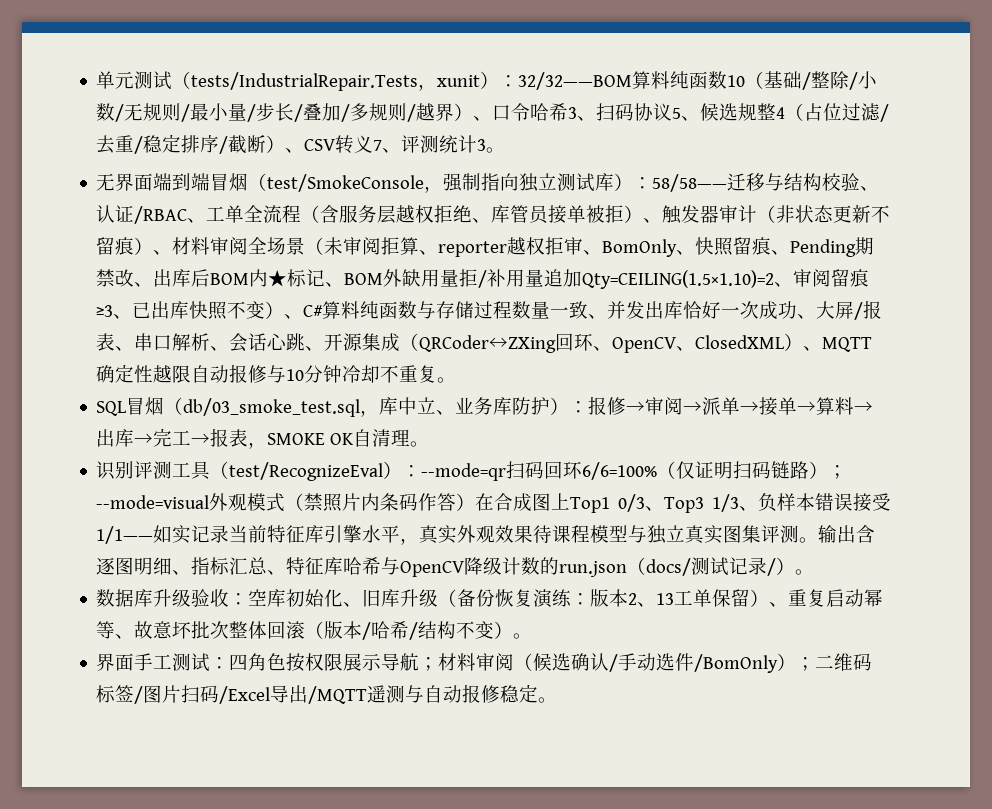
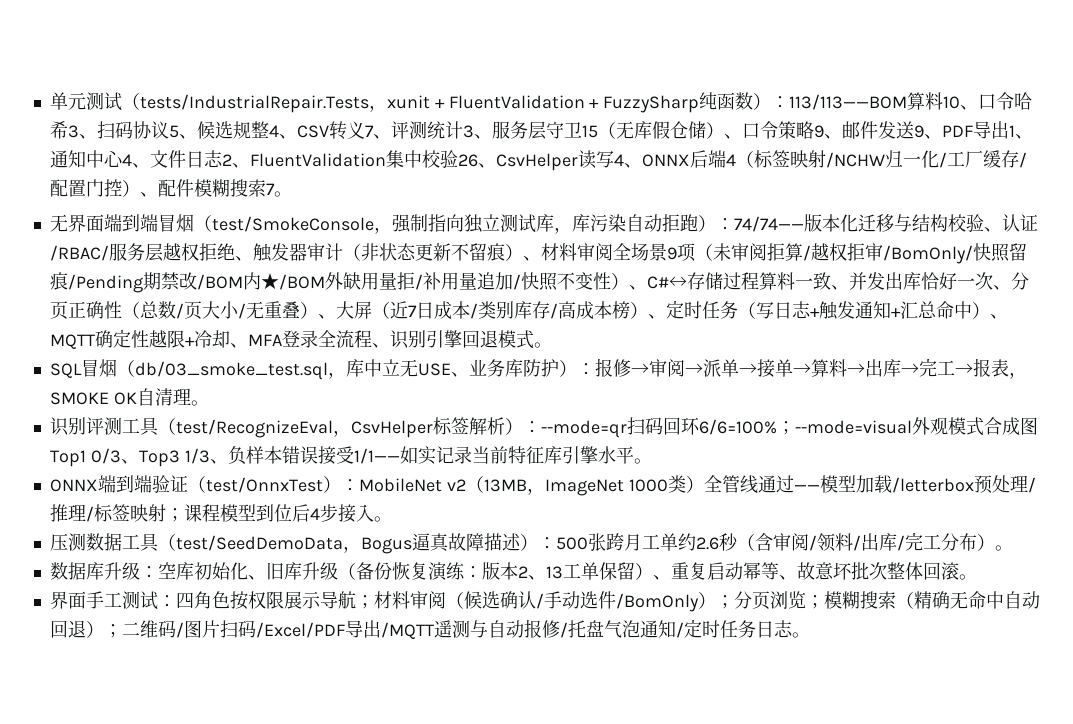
[480,71,878,90] [96,103,474,122] ）：32/32——BOM算料纯函数10（基础/整除/小数/无规则/最小量/步长/叠加/多规则/越界） -> [434,92,961,113] + FluentValidation + FuzzySharp纯函数）：113/113——BOM算料10
[785,103,890,122] [96,134,286,154] （占位过滤/去重/稳定排序/截断） -> (279, 131) none
(487, 145) none -> [473,121,1033,140] [49,150,1027,171] [49,179,275,197] 、服务层守卫15（无库假仓储）、口令策略9、邮件发送9、PDF导出1、通知中心4、文件日志2、FluentValidation集中校验26、CsvHelper读写4、ONNX后端4（标签映射/NCHW归一化/工厂缓存/配置门控）、配件模糊搜索7
[614,173,728,192] ）：58/58—— -> [553,214,858,234] ，库污染自动拒跑）：74/74——版本化
[134,205,644,224] /RBAC、工单全流程（含服务层越权拒绝、库管员接单被拒） -> [49,243,235,262] /RBAC/服务层越权拒绝
(306, 246) none -> [666,243,696,262] 9项
[419,241,508,257] 、reporter -> [802,245,811,261] /
[583,237,875,257] [96,269,384,287] 、BomOnly、快照留痕、Pending期禁改、出库后BOM内★标记、BOM -> [882,243,1027,264] [49,272,325,293] /BomOnly/快照留痕/Pending期禁改/BOM内★/BOM
[582,269,870,289] [96,301,437,320] Qty=CEILING(1.5×1.10)=2、审阅留痕≥3、已出库快照不变）、C#算料纯函数与 -> [512,272,687,291] /快照不变性）、C#↔
[512,301,551,319] 数量 -> [758,272,795,290] 算料
[759,300,883,320] [96,333,785,353] 成功、大屏/报表、串口解析、会话心跳、开源集成（QRCoder↔ZXing回环、OpenCV、ClosedXML -> [992,272,1029,290] [49,300,972,320] 、分页正确性（总数/页大小/无重叠）、大屏（近7日成本/类别库存/高成本榜）、定时任务（写日志+触发通知+汇总命中
[191,364,438,383] 自动报修与10分钟冷却不重复 -> [184,330,534,349] +冷却、MFA登录全流程、识别引擎回退模式
(437, 405) none -> [399,359,451,377] 无USE
(384, 471) none -> [332,417,505,438] ，CsvHelper标签解析
[657,461,848,479] [96,493,571,512] （仅证明扫码链路）；--mode=visual外观模式（禁照片内条码作答）在合成图上 -> [776,417,1038,436] ；--mode=visual外观模式合成图
[400,525,876,545] [96,557,777,577] ，真实外观效果待课程模型与独立真实图集评测。输出含逐图明细、指标汇总、特征库哈希与OpenCV降级计数的run.json（docs/测试记录/ -> [633,458,652,464] [49,475,1036,496] [49,504,392,523] [49,532,977,554] 。 // ONNX端到端验证（test/OnnxTest）：MobileNet v2（13MB，ImageNet 1000类）全管线通过——模型加载/letterbox预处理/推理/标签映射；课程模型到位后4步接入。 // 压测数据工具（test/SeedDemoData，Bogus逼真故障描述）：500张跨月工单约2.6秒（含审阅/领料/出库/完工分布
[191,589,230,607] 验收 -> (140, 571) none
[305,621,514,640] （版本/哈希/结构不变） -> (959, 571) none
[815,653,873,671] [96,685,135,703] 二维码标签 -> [733,591,1040,610] [49,620,176,638] 分页浏览；模糊搜索（精确无命中自动回退）；二维码
[219,686,271,704] /Excel -> [255,622,345,638] /Excel/PDF
[500,684,539,703] 稳定 -> [559,619,793,638] /托盘气泡通知/定时任务日志

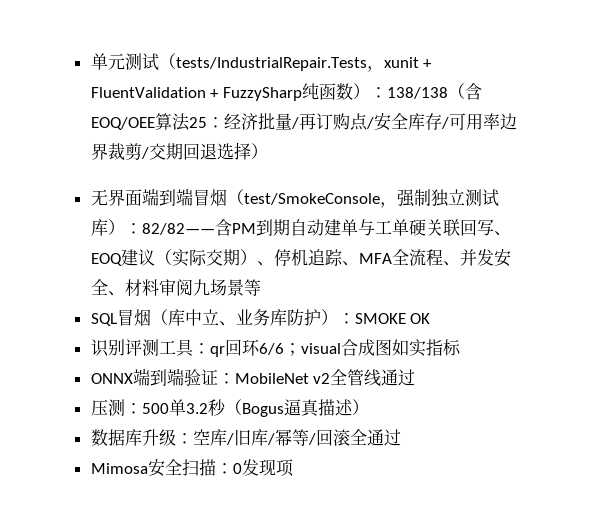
[789,92,1033,110] [49,121,1033,140] [49,150,1027,171] [49,179,292,197] 113/113——BOM算料10、口令哈希3、扫码协议5、候选规整4、CSV转义7、评测统计3、服务层守卫15（无库假仓储）、口令策略9、邮件发送9、PDF导出1、通知中心4、文件日志2、FluentValidation集中校验26、CsvHelper读写4、ONNX后端4（标签映射/NCHW归一化/工厂缓存/配置门控）、配件模糊搜索7。 -> [386,83,482,100] [90,113,517,131] [90,142,268,161] 138/138（含EOQ/OEE算法25：经济批量/再订购点/安全库存/可用率边界裁剪/交期回退选择）
[427,214,464,232] 指向 -> (431, 197) none
[553,214,1038,234] [49,243,1027,264] [49,272,1029,293] [49,300,1008,320] [49,329,552,350] [49,358,1027,380] ，库污染自动拒跑）：74/74——版本化迁移与结构校验、认证/RBAC/服务层越权拒绝、触发器审计（非状态更新不留痕）、材料审阅全场景9项（未审阅拒算/越权拒审/BomOnly/快照留痕/Pending期禁改/BOM内★/BOM外缺用量拒/补用量追加/快照不变性）、C#↔存储过程算料一致、并发出库恰好一次、分页正确性（总数/页大小/无重叠）、大屏（近7日成本/类别库存/高成本榜）、定时任务（写日志+触发通知+汇总命中）、MQTT确定性越限+冷却、MFA登录全流程、识别引擎回退模式。 // SQL冒烟（db/03_smoke_test.sql，库中立无USE、业务库防护）：报修→审阅→派单→接单→算料→出库→完工→报表， -> [107,219,511,236] [90,249,511,267] [90,279,261,297] [90,309,355,326] ）：82/82——含PM到期自动建单与工单硬关联回写、EOQ建议（实际交期）、停机追踪、MFA全流程、并发安全、材料审阅九场景等 // SQL冒烟（库中立、业务库防护）：
[136,388,209,406] 自清理。 -> (431, 318) none
[157,417,1038,438] [49,446,652,467] （test/RecognizeEval，CsvHelper标签解析）：--mode=qr扫码回环6/6=100%；--mode=visual外观模式合成图Top1 0/3、Top3 1/3、负样本错误接受1/1——如实记录当前特征库引擎水平。 -> [192,339,461,357] ：qr回环6/6；visual合成图如实指标
[187,476,341,493] （test/OnnxTest） -> (218, 377) none
[465,475,1036,496] [49,504,392,523] [49,533,361,553] （13MB，ImageNet 1000类）全管线通过——模型加载/letterbox预处理/推理/标签映射；课程模型到位后4步接入。 // 压测数据工具（test/SeedDemoData， -> [330,369,416,387] [90,399,242,416] 全管线通过 // 压测：500单3.2秒（
[447,533,484,551] 故障 -> (319, 408) none
[537,532,1013,552] [49,562,977,581] [49,591,1040,612] [49,619,810,640] ：500张跨月工单约2.6秒（含审阅/领料/出库/完工分布）。 // 数据库升级：空库初始化、旧库升级（备份恢复演练：版本2、13工单保留）、重复启动幂等、故意坏批次整体回滚。 // 界面手工测试：四角色按权限展示导航；材料审阅（候选确认/手动选件/BomOnly）；分页浏览；模糊搜索（精确无命中自动回退）；二维码/图片扫码/Excel/PDF导出/MQTT遥测与自动报修/托盘气泡通知/定时任务日志。 -> [90,429,401,446] [90,459,294,477] // 数据库升级：空库/旧库/幂等/回滚全通过 // Mimosa安全扫描：0发现项

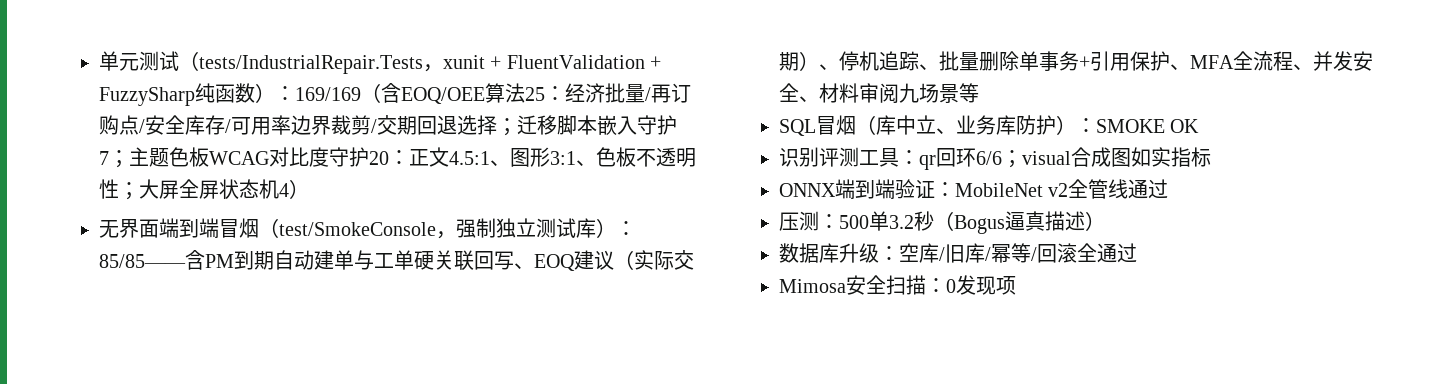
[386,87,448,99] 138/138 -> [295,87,361,101] 169/169
(251, 151) none -> [497,115,677,136] [99,147,696,168] [99,179,289,200] ；迁移脚本嵌入守护7；主题色板WCAG对比度守护20：正文4.5:1、图形3:1、色板不透明性；大屏全屏状态机4
[141,223,215,235] 82/82—— -> [99,254,186,268] 85/85——
(359, 263) none -> [939,51,1190,71] 批量删除单事务+引用保护、

